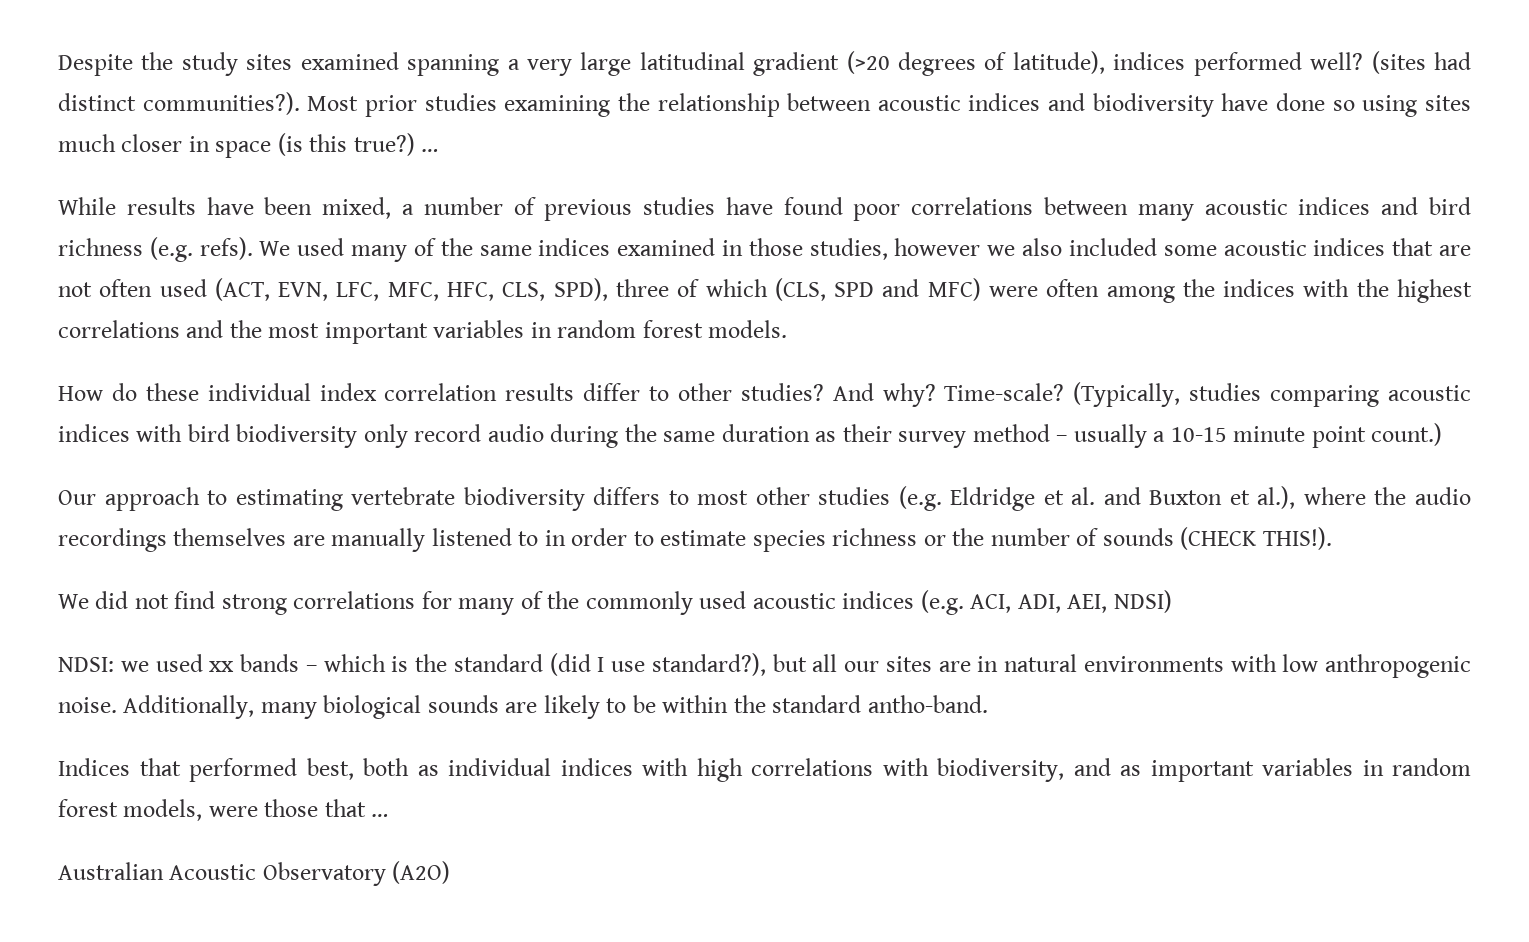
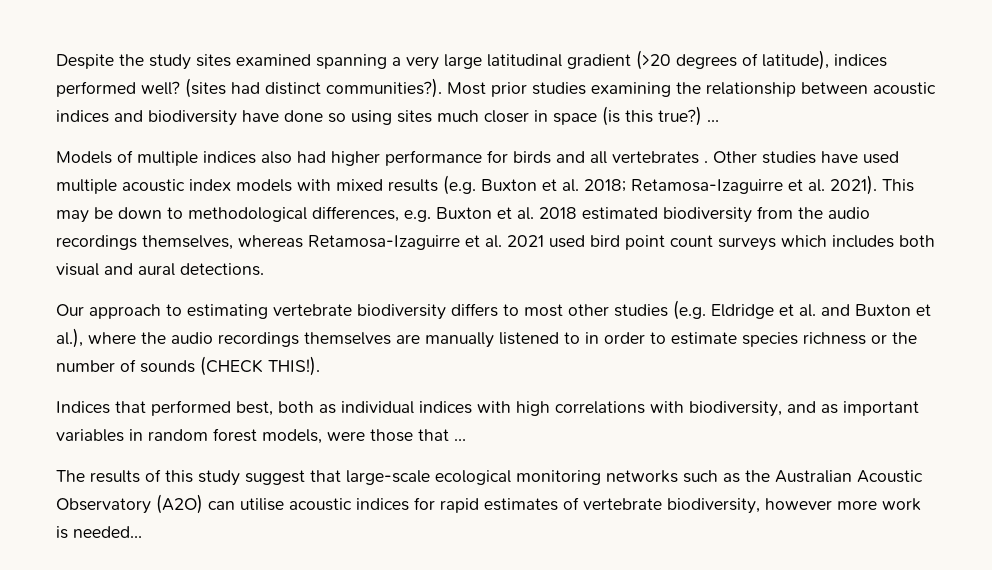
[58,197,1471,221] [58,237,1471,262] [58,278,1472,303] [58,320,788,344] [58,382,1472,407] [58,423,1443,448] While results have been mixed, a number of previous studies have found poor correlations between many acoustic indices and bird richness (e.g. refs). We used many of the same indices examined in those studies, however we also included some acoustic indices that are not often used (ACT, EVN, LFC, MFC, HFC, CLS, SPD), three of which (CLS, SPD and MFC) were often among the indices with the highest correlations and the most important variables in random forest models. // How do these individual index correlation results differ to other studies? And why? Time-scale? (Typically, studies comparing acoustic indices with bird biodiversity only record audio during the same duration as their survey method – usually a 10-15 minute point count.) -> [56,150,899,166] [56,175,914,195] [56,206,870,223] [56,235,935,251] [56,263,264,276] Models of multiple indices also had higher performance for birds and all vertebrates . Other studies have used multiple acoustic index models with mixed results (e.g. Buxton et al. 2018; Retamosa-Izaguirre et al. 2021). This may be down to methodological differences, e.g. Buxton et al. 2018 estimated biodiversity from the audio recordings themselves, whereas Retamosa-Izaguirre et al. 2021 used bird point count surveys which includes both visual and aural detections.
[58,590,1172,615] [58,653,1471,678] [58,695,988,719] // We did not find strong correlations for many of the commonly used acoustic indices (e.g. ACI, ADI, AEI, NDSI) // NDSI: we used xx bands – which is the standard (did I use standard?), but all our sites are in natural environments with low anthropogenic noise. Additionally, many biological sounds are likely to be within the standard antho-band. -> (320, 366) none
[58,861,451,886] Australian Acoustic Observatory (A2O) -> [56,469,923,486] [56,494,921,514] [56,526,142,539] The results of this study suggest that large-scale ecological monitoring networks such as the Australian Acoustic Observatory (A2O) can utilise acoustic indices for rapid estimates of vertebrate biodiversity, however more work is needed…

